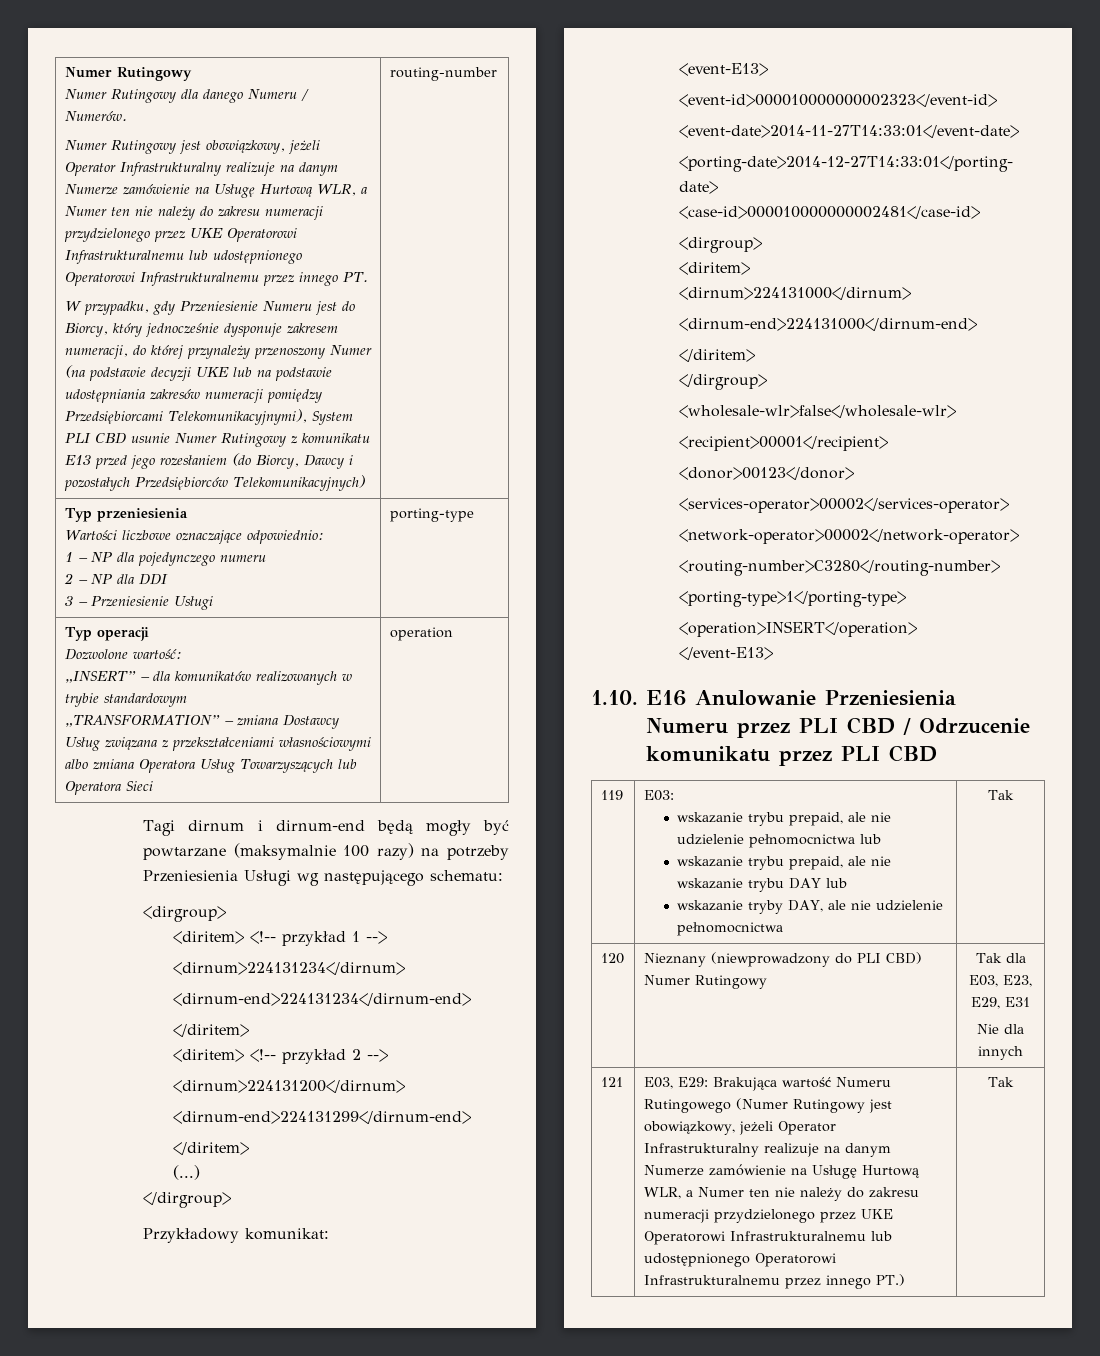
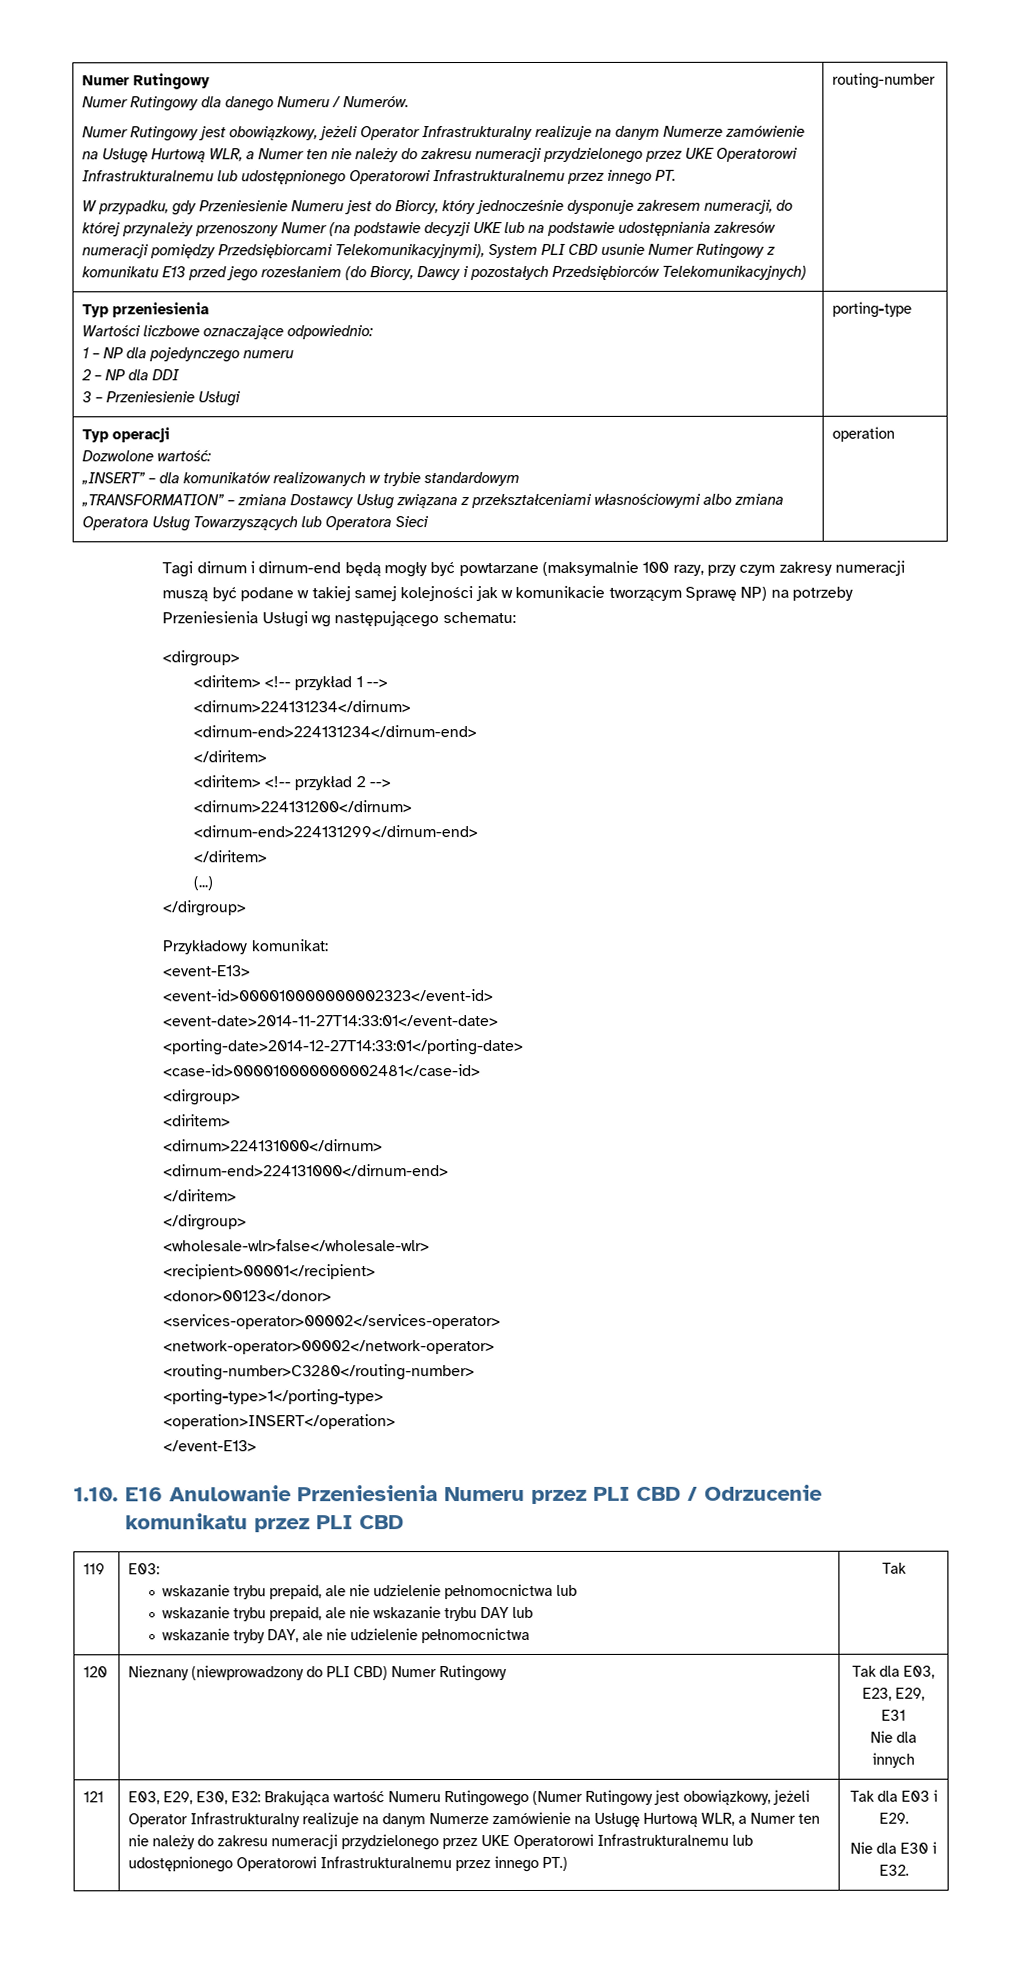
[376,843,414,860] razy) -> [672,560,905,576] [162,585,768,602] razy, przy czym zakresy numeracji muszą być podane w takiej samej kolejności jak w komunikacie tworzącym Sprawę NP)
[677,1077,708,1087] E29: -> [163,1791,262,1805] E29, E30, E32:
(1015, 1082) none -> [876,1789,938,1802] [878,1812,909,1824] [850,1841,937,1854] [878,1864,909,1876] dla E03 i E29. // Nie dla E30 i E32.

